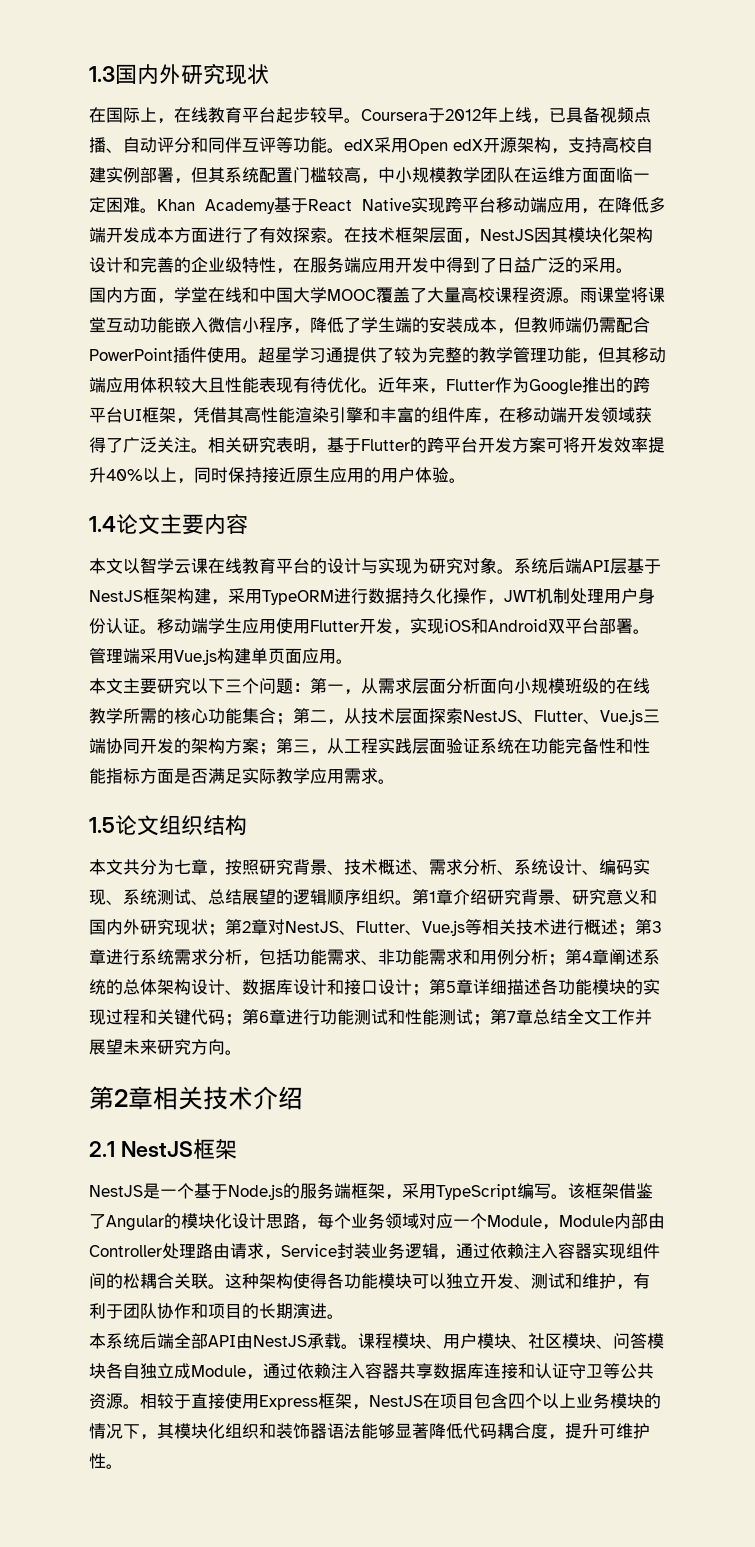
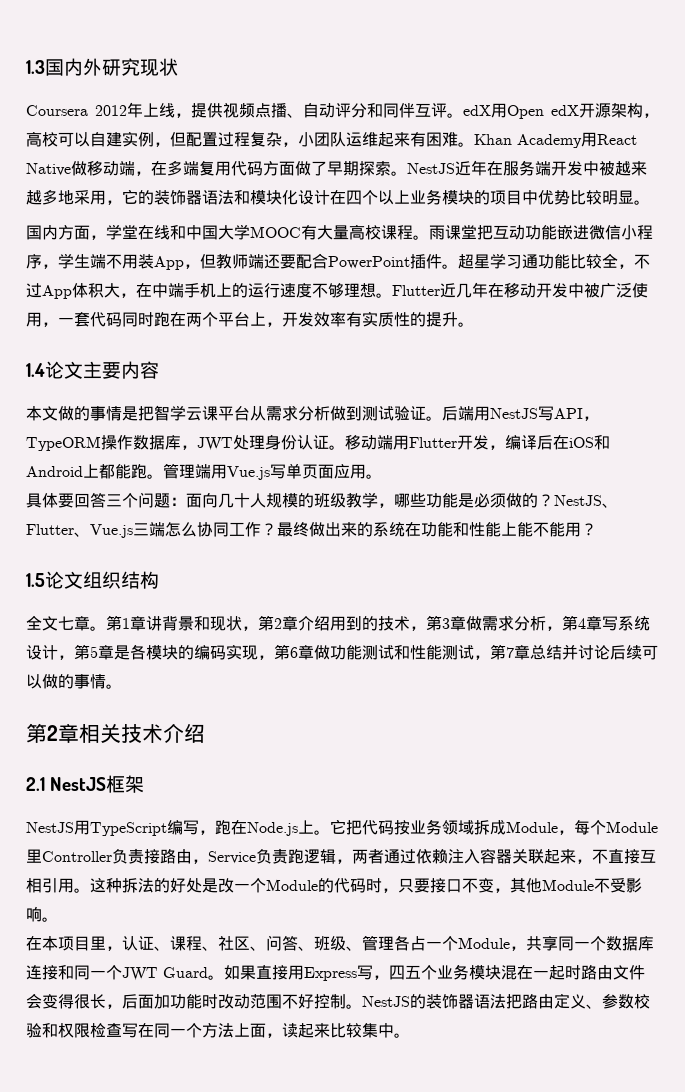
[89,107,445,124] 在国际上，在线教育平台起步较早。Coursera于 -> [26,105,88,116] Coursera
[549,107,600,123] 已具备 -> [191,103,223,118] 提供
[276,137,391,153] 等功能。edX采 -> [447,105,491,118] 。edX
[568,137,653,153] [89,167,650,184] [89,197,106,213] 支持高校自建实例部署，但其系统配置门槛较高，中小规模教学团队在运维方面面临一定 -> [26,131,426,147] 高校可以自建实例，但配置过程复杂，小团队运维起来有
[274,197,308,213] 基于 -> [581,132,597,147] 用
[411,197,666,214] [89,227,653,244] [89,257,616,274] 实现跨平台移动端应用，在降低多端开发成本方面进行了有效探索。在技术框架层面，NestJS因其模块化架构设计和完善的企业级特性，在服务端应用开发中得到了日益广泛的采用 -> [71,160,647,176] [26,189,634,205] 做移动端，在多端复用代码方面做了早期探索。NestJS近年在服务端开发中被越来越多地采用，它的装饰器语法和模块化设计在四个以上业务模块的项目中优势比较明显
[376,287,427,303] 覆盖了 -> [301,225,317,240] 有
[529,287,563,303] 资源 -> (413, 232) none
[631,287,665,303] [89,317,106,333] 将课堂 -> [477,225,493,240] 把
[191,317,208,333] 入 -> [573,225,589,240] 进
[310,317,497,333] 降低了学生端的安装成本 -> [58,253,184,270] 学生端不用装App
[582,317,616,333] 仍需 -> [264,254,296,269] 还要
[207,347,241,363] 使用 -> (442, 261) none
[343,347,666,364] [89,376,650,395] [89,407,652,424] [89,437,665,454] [89,467,449,484] 提供了较为完整的教学管理功能，但其移动端应用体积较大且性能表现有待优化。近年来，Flutter作为Google推出的跨平台UI框架，凭借其高性能渲染引擎和丰富的组件库，在移动端开发领域获得了广泛关注。相关研究表明，基于Flutter的跨平台开发方案可将开发效率提升40%以上，同时保持接近原生应用的用户体验 -> [538,253,650,269] [26,282,648,299] [26,311,458,327] 功能比较全，不过App体积大，在中端手机上的运行速度不够理想。Flutter近几年在移动开发中被广泛使用，一套代码同时跑在两个平台上，开发效率有实质性的提升
[123,557,661,574] [89,588,638,605] 以智学云课在线教育平台的设计与实现为研究对象。系统后端API层基于NestJS框架构建，采用TypeORM进行数据持久化操作，JWT机制处理用户 -> [58,405,599,421] [26,435,265,451] 做的事情是把智学云课平台从需求分析做到测试验证。后端用NestJS写API，TypeORM操作数据库，JWT处理
[208,618,293,634] 学生应用使 -> (393, 442) none
[410,618,444,634] 实现 -> [505,435,569,450] 编译后在
[548,618,650,634] [89,648,353,665] [89,678,650,695] [89,708,463,725] 双平台部署。管理端采用Vue.js构建单页面应用。 // 本文主要研究以下三个问题：第一，从需求层面分析面向小规模班级的在线教学所需的核心功能集合；第二，从技术层面探索 -> [83,463,382,480] [26,492,554,508] 上都能跑。管理端用Vue.js写单页面应用。 // 具体要回答三个问题：面向几十人规模的班级教学，哪些功能是必须做的？
[106,738,650,755] [89,768,395,784] [89,815,247,836] [89,859,650,876] [89,889,657,905] [89,919,662,936] [89,949,660,966] [89,979,660,996] [89,1009,242,1026] 协同开发的架构方案；第三，从工程实践层面验证系统在功能完备性和性能指标方面是否满足实际教学应用需求。 // 1.5论文组织结构 // 本文共分为七章，按照研究背景、技术概述、需求分析、系统设计、编码实现、系统测试、总结展望的逻辑顺序组织。第1章介绍研究背景、研究意义和国内外研究现状；第2章对NestJS、Flutter、Vue.js等相关技术进行概述；第3章进行系统需求分析，包括功能需求、非功能需求和用例分析；第4章阐述系统的总体架构设计、数据库设计和接口设计；第5章详细描述各功能模块的实现过程和关键代码； -> [165,522,597,537] [26,571,159,589] [26,615,650,631] [26,644,274,660] 怎么协同工作？最终做出来的系统在功能和性能上能不能用？ // 1.5论文组织结构 // 全文七章。第1章讲背景和现状，第2章介绍用到的技术，第3章做需求分析，第4章写系统设计，第5章是各模块的编码实现，
[286,1009,320,1025] 进行 -> [314,645,330,660] 做
[473,1014,490,1026] ； -> [474,655,490,660] ，
[567,1009,652,1025] [89,1039,225,1055] 全文工作并展望未来研究方向 -> [562,644,658,660] [26,674,106,689] 并讨论后续可以做的事情
[143,1183,653,1200] [89,1213,665,1231] [89,1243,660,1260] [89,1273,650,1290] [89,1303,344,1319] [89,1333,664,1349] [89,1363,654,1380] [89,1393,661,1410] [89,1423,650,1440] [89,1453,106,1469] 是一个基于Node.js的服务端框架，采用TypeScript编写。该框架借鉴了Angular的模块化设计思路，每个业务领域对应一个Module，Module内部由Controller处理路由请求，Service封装业务逻辑，通过依赖注入容器实现组件间的松耦合关联。这种架构使得各功能模块可以独立开发、测试和维护，有利于团队协作和项目的长期演进。 // 本系统后端全部API由NestJS承载。课程模块、用户模块、社区模块、问答模块各自独立成Module，通过依赖注入容器共享数据库连接和认证守卫等公共资源。相较于直接使用Express框架，NestJS在项目包含四个以上业务模块的情况下，其模块化组织和装饰器语法能够显著降低代码耦合度，提升可维护性 -> [74,819,658,836] [26,848,656,864] [26,878,642,893] [26,906,58,922] [26,935,654,951] [26,964,645,981] [26,993,650,1009] [26,1023,394,1038] 用TypeScript编写，跑在Node.js上。它把代码按业务领域拆成Module，每个Module里Controller负责接路由，Service负责跑逻辑，两者通过依赖注入容器关联起来，不直接互相引用。这种拆法的好处是改一个Module的代码时，只要接口不变，其他Module不受影响。 // 在本项目里，认证、课程、社区、问答、班级、管理各占一个Module，共享同一个数据库连接和同一个JWT Guard。如果直接用Express写，四五个业务模块混在一起时路由文件会变得很长，后面加功能时改动范围不好控制。NestJS的装饰器语法把路由定义、参数校验和权限检查写在同一个方法上面，读起来比较集中

